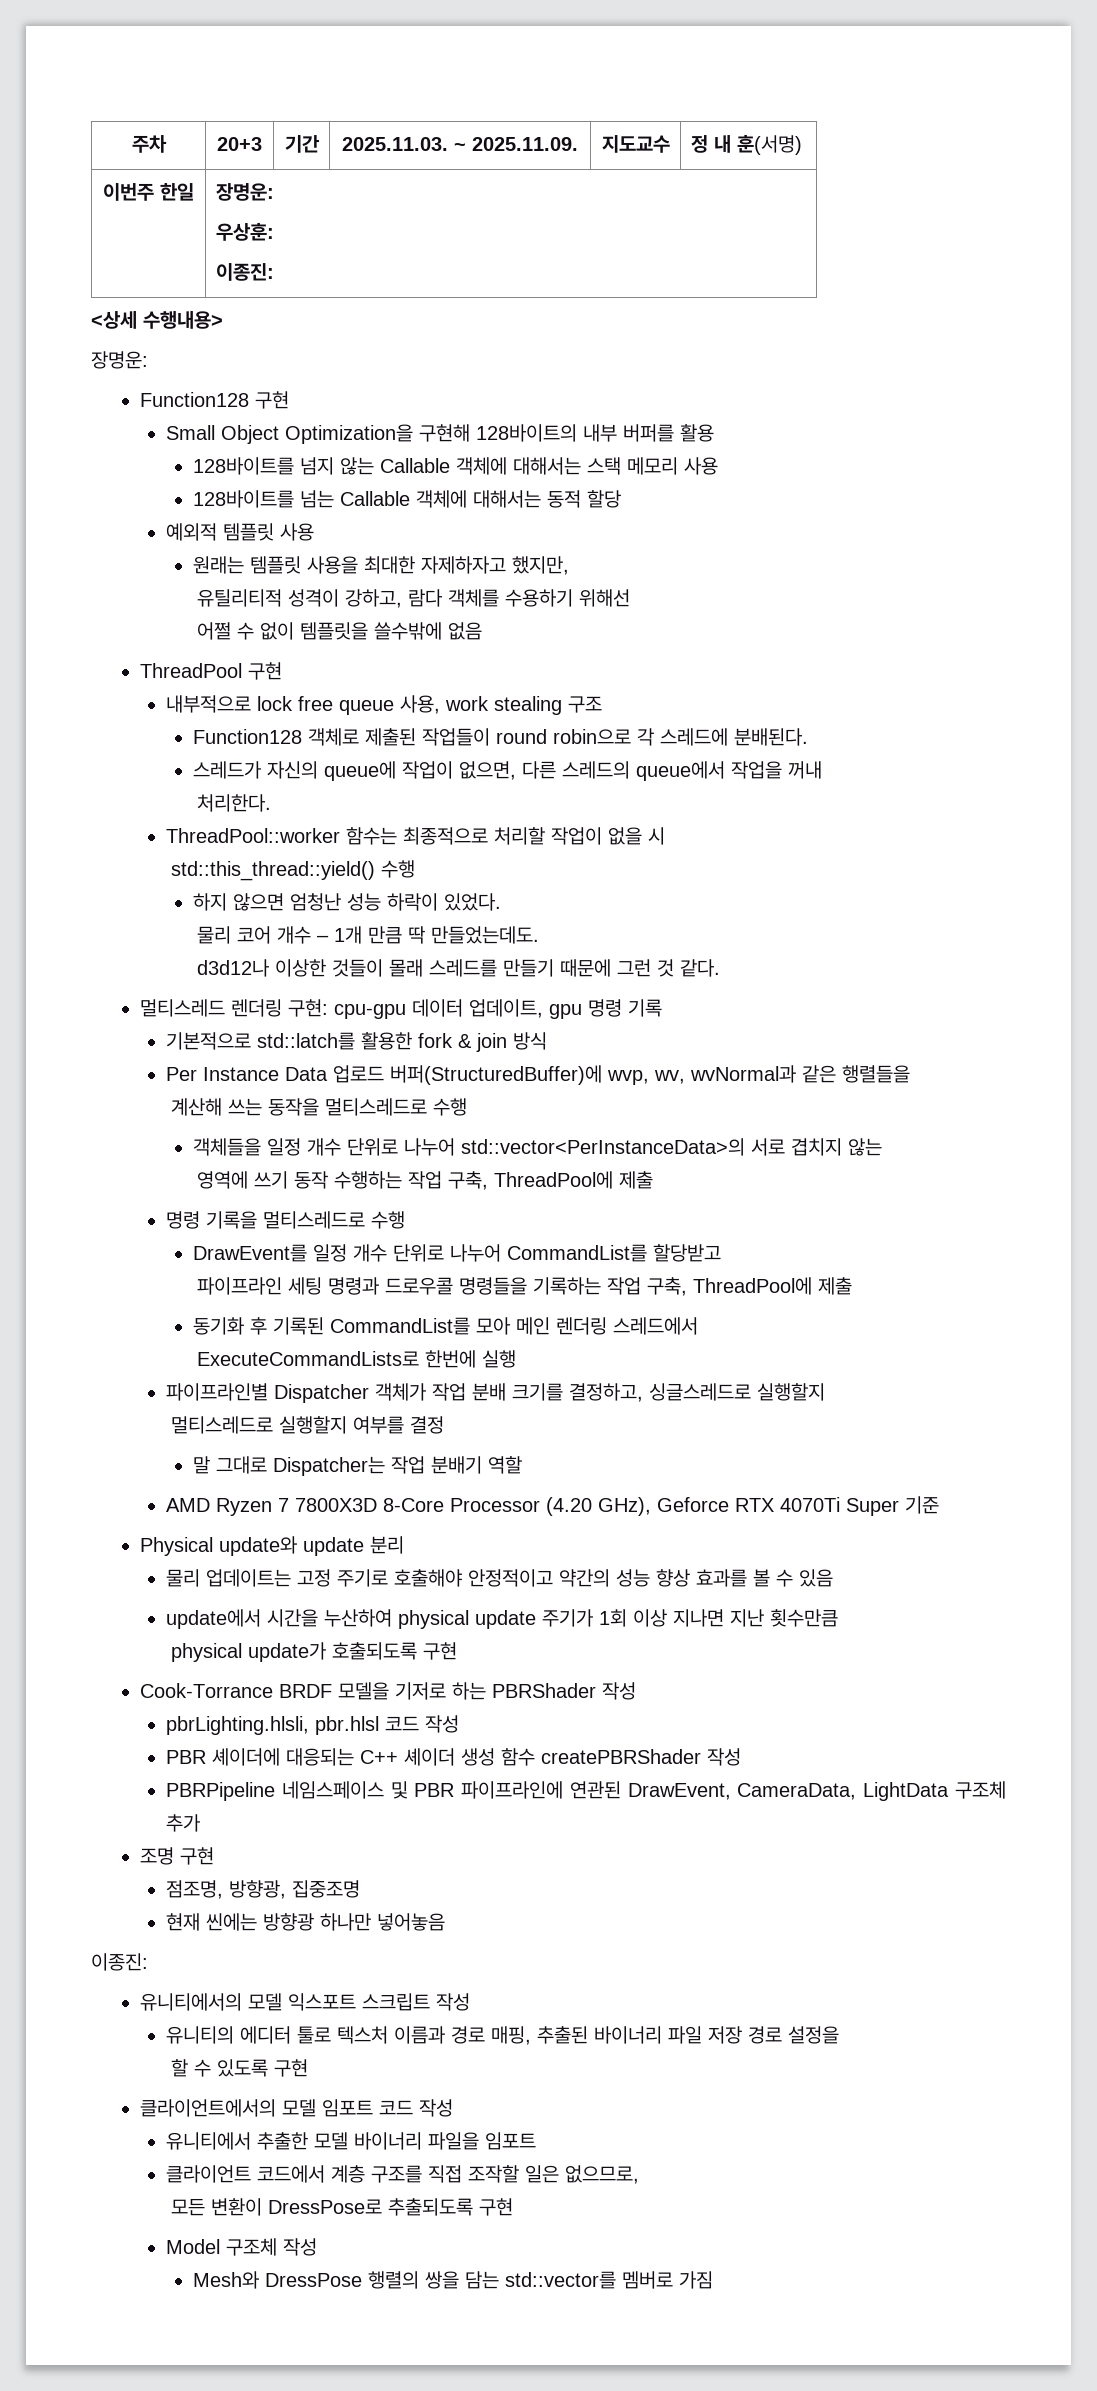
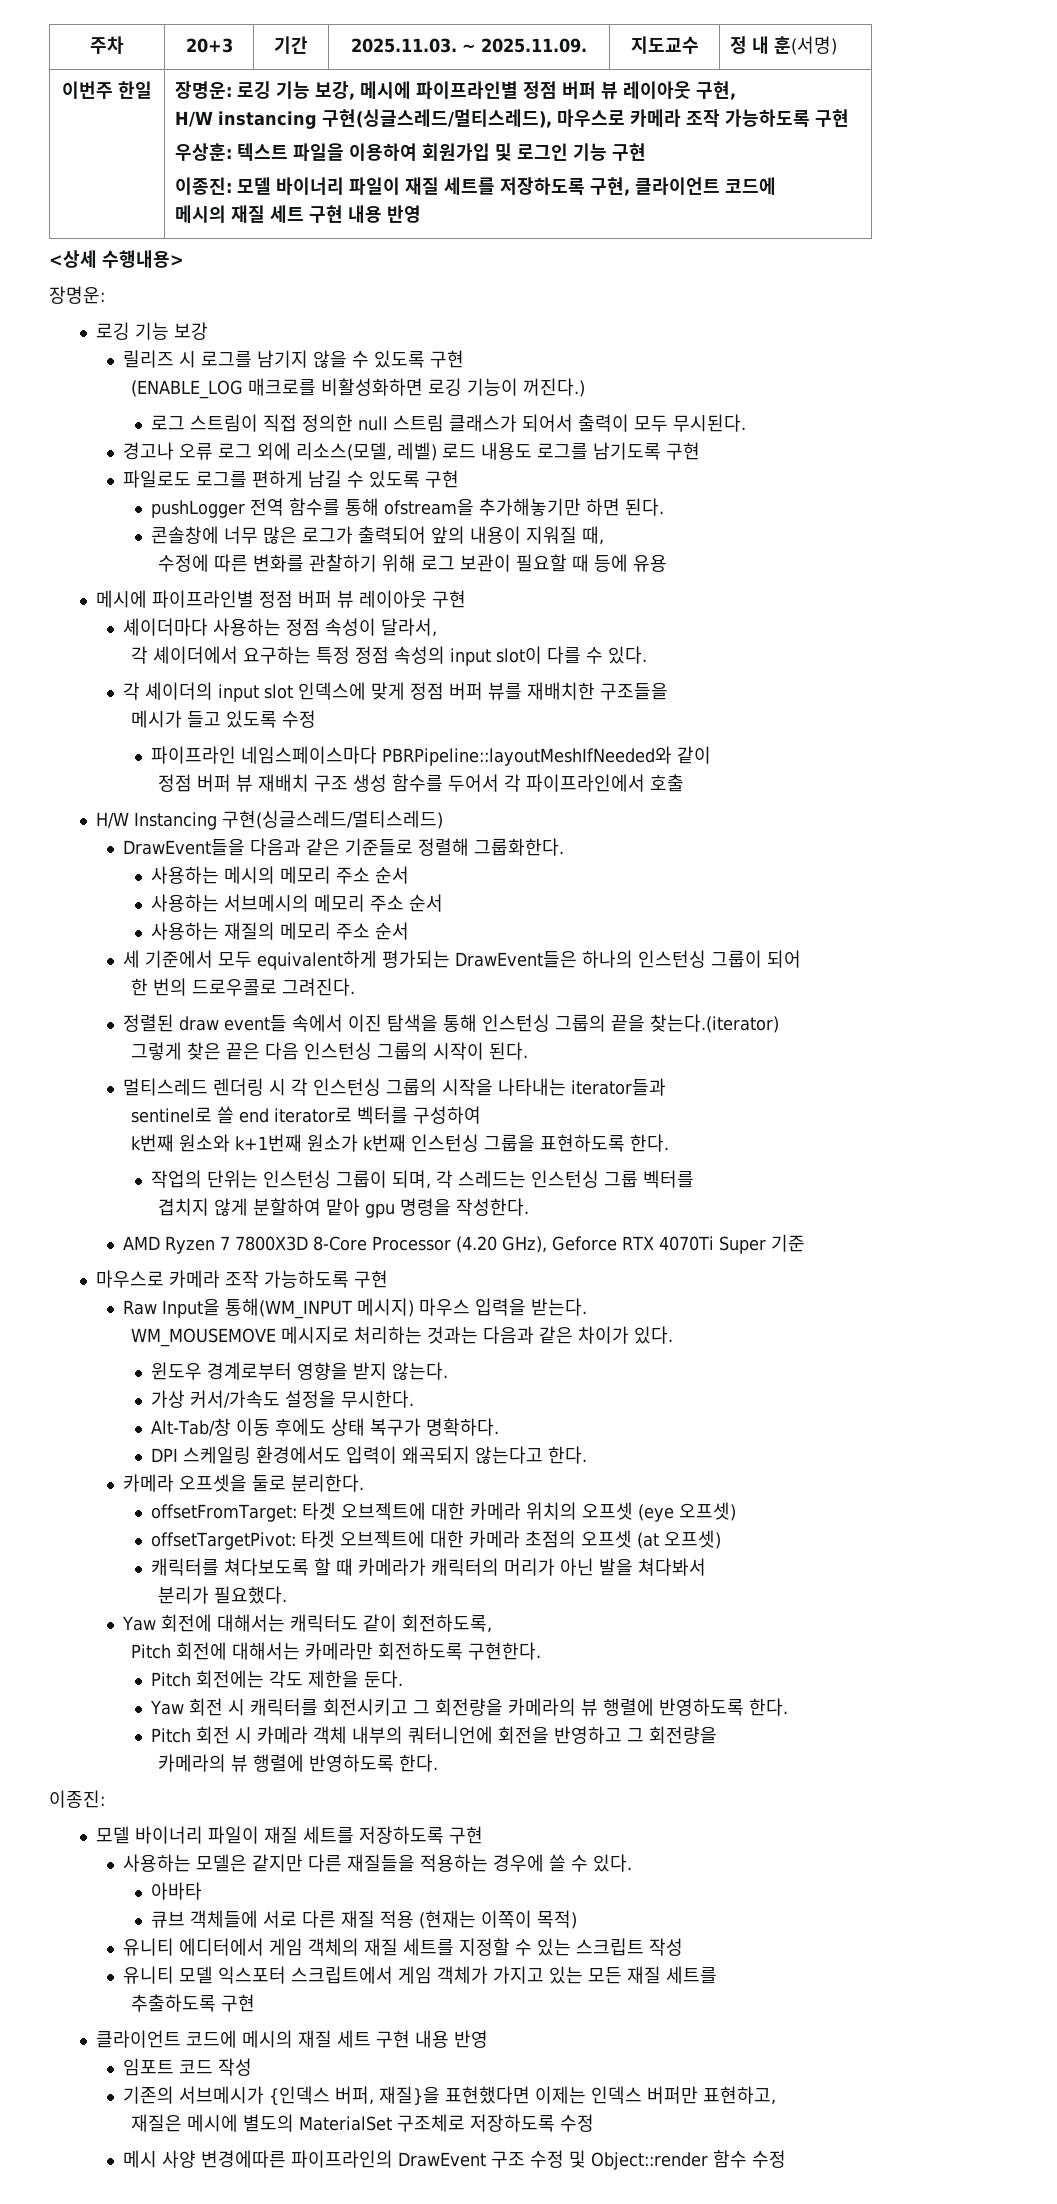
[215,222,274,241] [215,263,274,281] [91,311,223,329] [91,351,148,369] [139,391,289,409] [166,424,715,444] [192,457,718,475] [192,490,621,508] [166,523,315,541] [192,556,569,575] [197,589,631,608] [197,622,483,640] [139,662,282,680] [166,695,603,715] [192,728,808,746] [192,761,822,781] [197,794,272,812] [166,827,666,845] [170,860,415,881] [192,893,501,911] [197,926,540,944] [197,959,721,977] [139,999,662,1019] [166,1032,548,1052] [166,1065,911,1085] [170,1098,467,1116] [192,1138,882,1156] [197,1171,654,1190] [166,1211,406,1229] [192,1244,721,1262] [197,1277,853,1296] [192,1317,698,1335] [197,1350,517,1368] [166,1383,826,1403] [170,1416,444,1434] [192,1456,522,1476] // 우상훈: // 이종진: // <상세 수행내용> // 장명운: // Function128 구현 // Small Object Optimization을 구현해 128바이트의 내부 버퍼를 활용 // 128바이트를 넘지 않는 Callable 객체에 대해서는 스택 메모리 사용 // 128바이트를 넘는 Callable 객체에 대해서는 동적 할당 // 예외적 템플릿 사용 // 원래는 템플릿 사용을 최대한 자제하자고 했지만, // 유틸리티적 성격이 강하고, 람다 객체를 수용하기 위해선 // 어쩔 수 없이 템플릿을 쓸수밖에 없음 // ThreadPool 구현 // 내부적으로 lock free queue 사용, work stealing 구조 // Function128 객체로 제출된 작업들이 round robin으로 각 스레드에 분배된다. // 스레드가 자신의 queue에 작업이 없으면, 다른 스레드의 queue에서 작업을 꺼내 // 처리한다. // ThreadPool::worker 함수는 최종적으로 처리할 작업이 없을 시 // std::this_thread::yield() 수행 // 하지 않으면 엄청난 성능 하락이 있었다. // 물리 코어 개수 – 1개 만큼 딱 만들었는데도. // d3d12나 이상한 것들이 몰래 스레드를 만들기 때문에 그런 것 같다. // 멀티스레드 렌더링 구현: cpu-gpu 데이터 업데이트, gpu 명령 기록 // 기본적으로 std::latch를 활용한 fork & join 방식 // Per Instance Data 업로드 버퍼(StructuredBuffer)에 wvp, wv, wvNormal과 같은 행렬들을 // 계산해 쓰는 동작을 멀티스레드로 수행 // 객체들을 일정 개수 단위로 나누어 std::vector<PerInstanceData>의 서로 겹치지 않는 // 영역에 쓰기 동작 수행하는 작업 구축, ThreadPool에 제출 // 명령 기록을 멀티스레드로 수행 // DrawEvent를 일정 개수 단위로 나누어 CommandList를 할당받고 // 파이프라인 세팅 명령과 드로우콜 명령들을 기록하는 작업 구축, ThreadPool에 제출 // 동기화 후 기록된 CommandList를 모아 메인 렌더링 스레드에서 // ExecuteCommandLists로 한번에 실행 // 파이프라인별 Dispatcher 객체가 작업 분배 크기를 결정하고, 싱글스레드로 실행할지 // 멀티스레드로 실행할지 여부를 결정 // 말 그대로 Dispatcher는 작업 분배기 역할 -> [237,81,737,100] [175,109,850,129] [175,143,647,161] [175,177,777,196] [175,205,422,223] [49,250,184,268] [49,286,105,304] [96,322,209,340] [123,350,465,368] [130,378,585,399] [150,414,746,432] [123,442,701,461] [123,470,460,488] [150,498,664,518] [150,526,604,545] [158,554,668,572] [96,590,467,608] [123,618,438,637] [130,646,647,666] [123,682,669,702] [130,710,316,728] [150,746,711,766] [158,774,685,792] [96,810,444,830] [123,838,565,856] [150,866,409,884] [150,894,443,912] [150,922,409,940] [123,950,802,970] [130,978,355,996] [123,1014,780,1033] [130,1042,528,1060] [123,1078,667,1096] [130,1106,481,1124] [130,1134,669,1152] [150,1170,694,1189] [158,1198,530,1218] 로깅 기능 보강, 메시에 파이프라인별 정점 버퍼 뷰 레이아웃 구현, // H/W instancing 구현(싱글스레드/멀티스레드), 마우스로 카메라 조작 가능하도록 구현 // 우상훈: 텍스트 파일을 이용하여 회원가입 및 로그인 기능 구현 // 이종진: 모델 바이너리 파일이 재질 세트를 저장하도록 구현, 클라이언트 코드에 // 메시의 재질 세트 구현 내용 반영 // <상세 수행내용> // 장명운: // 로깅 기능 보강 // 릴리즈 시 로그를 남기지 않을 수 있도록 구현 // (ENABLE_LOG 매크로를 비활성화하면 로깅 기능이 꺼진다.) // 로그 스트림이 직접 정의한 null 스트림 클래스가 되어서 출력이 모두 무시된다. // 경고나 오류 로그 외에 리소스(모델, 레벨) 로드 내용도 로그를 남기도록 구현 // 파일로도 로그를 편하게 남길 수 있도록 구현 // pushLogger 전역 함수를 통해 ofstream을 추가해놓기만 하면 된다. // 콘솔창에 너무 많은 로그가 출력되어 앞의 내용이 지워질 때, // 수정에 따른 변화를 관찰하기 위해 로그 보관이 필요할 때 등에 유용 // 메시에 파이프라인별 정점 버퍼 뷰 레이아웃 구현 // 셰이더마다 사용하는 정점 속성이 달라서, // 각 셰이더에서 요구하는 특정 정점 속성의 input slot이 다를 수 있다. // 각 셰이더의 input slot 인덱스에 맞게 정점 버퍼 뷰를 재배치한 구조들을 // 메시가 들고 있도록 수정 // 파이프라인 네임스페이스마다 PBRPipeline::layoutMeshIfNeeded와 같이 // 정점 버퍼 뷰 재배치 구조 생성 함수를 두어서 각 파이프라인에서 호출 // H/W Instancing 구현(싱글스레드/멀티스레드) // DrawEvent들을 다음과 같은 기준들로 정렬해 그룹화한다. // 사용하는 메시의 메모리 주소 순서 // 사용하는 서브메시의 메모리 주소 순서 // 사용하는 재질의 메모리 주소 순서 // 세 기준에서 모두 equivalent하게 평가되는 DrawEvent들은 하나의 인스턴싱 그룹이 되어 // 한 번의 드로우콜로 그려진다. // 정렬된 draw event들 속에서 이진 탐색을 통해 인스턴싱 그룹의 끝을 찾는다.(iterator) // 그렇게 찾은 끝은 다음 인스턴싱 그룹의 시작이 된다. // 멀티스레드 렌더링 시 각 인스턴싱 그룹의 시작을 나타내는 iterator들과 // sentinel로 쓸 end iterator로 벡터를 구성하여 // k번째 원소와 k+1번째 원소가 k번째 인스턴싱 그룹을 표현하도록 한다. // 작업의 단위는 인스턴싱 그룹이 되며, 각 스레드는 인스턴싱 그룹 벡터를 // 겹치지 않게 분할하여 맡아 gpu 명령을 작성한다.
[139,1536,404,1556] [166,1569,834,1587] [166,1609,839,1629] [170,1642,457,1662] [139,1682,636,1700] [166,1715,460,1735] [166,1748,742,1766] [166,1781,1006,1801] [166,1814,201,1832] [139,1847,214,1865] [166,1880,361,1899] [166,1913,446,1931] [91,1953,148,1971] [139,1993,470,2011] [166,2026,840,2045] [170,2059,308,2077] [139,2099,453,2117] [166,2132,537,2150] [166,2165,640,2184] [170,2198,513,2216] [166,2238,318,2256] [192,2271,713,2289] Physical update와 update 분리 // 물리 업데이트는 고정 주기로 호출해야 안정적이고 약간의 성능 향상 효과를 볼 수 있음 // update에서 시간을 누산하여 physical update 주기가 1회 이상 지나면 지난 횟수만큼 // physical update가 호출되도록 구현 // Cook-Torrance BRDF 모델을 기저로 하는 PBRShader 작성 // pbrLighting.hlsli, pbr.hlsl 코드 작성 // PBR 셰이더에 대응되는 C++ 셰이더 생성 함수 createPBRShader 작성 // PBRPipeline 네임스페이스 및 PBR 파이프라인에 연관된 DrawEvent, CameraData, LightData 구조체 추가 // 조명 구현 // 점조명, 방향광, 집중조명 // 현재 씬에는 방향광 하나만 넣어놓음 // 이종진: // 유니티에서의 모델 익스포트 스크립트 작성 // 유니티의 에디터 툴로 텍스처 이름과 경로 매핑, 추출된 바이너리 파일 저장 경로 설정을 // 할 수 있도록 구현 // 클라이언트에서의 모델 임포트 코드 작성 // 유니티에서 추출한 모델 바이너리 파일을 임포트 // 클라이언트 코드에서 계층 구조를 직접 조작할 일은 없으므로, // 모든 변환이 DressPose로 추출되도록 구현 // Model 구조체 작성 // Mesh와 DressPose 행렬의 쌍을 담는 std::vector를 멤버로 가짐 -> [96,1270,389,1288] [123,1298,588,1319] [130,1326,673,1347] [150,1362,448,1380] [150,1390,414,1408] [150,1418,499,1436] [150,1446,587,1464] [123,1474,365,1492] [150,1502,736,1522] [150,1530,721,1550] [150,1558,706,1576] [158,1586,288,1604] [122,1614,493,1633] [130,1642,541,1660] [150,1670,403,1688] [149,1698,788,1716] [150,1726,717,1744] [158,1754,439,1772] [49,1790,105,1808] [96,1826,484,1844] [123,1854,633,1872] [150,1882,202,1900] [150,1910,577,1929] [123,1938,684,1956] [123,1966,718,1984] [130,1994,255,2012] [96,2030,489,2048] [123,2058,253,2076] [123,2086,777,2105] [130,2114,594,2132] [123,2150,787,2170] 마우스로 카메라 조작 가능하도록 구현 // Raw Input을 통해(WM_INPUT 메시지) 마우스 입력을 받는다. // WM_MOUSEMOVE 메시지로 처리하는 것과는 다음과 같은 차이가 있다. // 윈도우 경계로부터 영향을 받지 않는다. // 가상 커서/가속도 설정을 무시한다. // Alt-Tab/창 이동 후에도 상태 복구가 명확하다. // DPI 스케일링 환경에서도 입력이 왜곡되지 않는다고 한다. // 카메라 오프셋을 둘로 분리한다. // offsetFromTarget: 타겟 오브젝트에 대한 카메라 위치의 오프셋 (eye 오프셋) // offsetTargetPivot: 타겟 오브젝트에 대한 카메라 초점의 오프셋 (at 오프셋) // 캐릭터를 쳐다보도록 할 때 카메라가 캐릭터의 머리가 아닌 발을 쳐다봐서 // 분리가 필요했다. // Yaw 회전에 대해서는 캐릭터도 같이 회전하도록, // Pitch 회전에 대해서는 카메라만 회전하도록 구현한다. // Pitch 회전에는 각도 제한을 둔다. // Yaw 회전 시 캐릭터를 회전시키고 그 회전량을 카메라의 뷰 행렬에 반영하도록 한다. // Pitch 회전 시 카메라 객체 내부의 쿼터니언에 회전을 반영하고 그 회전량을 // 카메라의 뷰 행렬에 반영하도록 한다. // 이종진: // 모델 바이너리 파일이 재질 세트를 저장하도록 구현 // 사용하는 모델은 같지만 다른 재질들을 적용하는 경우에 쓸 수 있다. // 아바타 // 큐브 객체들에 서로 다른 재질 적용 (현재는 이쪽이 목적) // 유니티 에디터에서 게임 객체의 재질 세트를 지정할 수 있는 스크립트 작성 // 유니티 모델 익스포터 스크립트에서 게임 객체가 가지고 있는 모든 재질 세트를 // 추출하도록 구현 // 클라이언트 코드에 메시의 재질 세트 구현 내용 반영 // 임포트 코드 작성 // 기존의 서브메시가 {인덱스 버퍼, 재질}을 표현했다면 이제는 인덱스 버퍼만 표현하고, // 재질은 메시에 별도의 MaterialSet 구조체로 저장하도록 수정 // 메시 사양 변경에따른 파이프라인의 DrawEvent 구조 수정 및 Object::render 함수 수정

